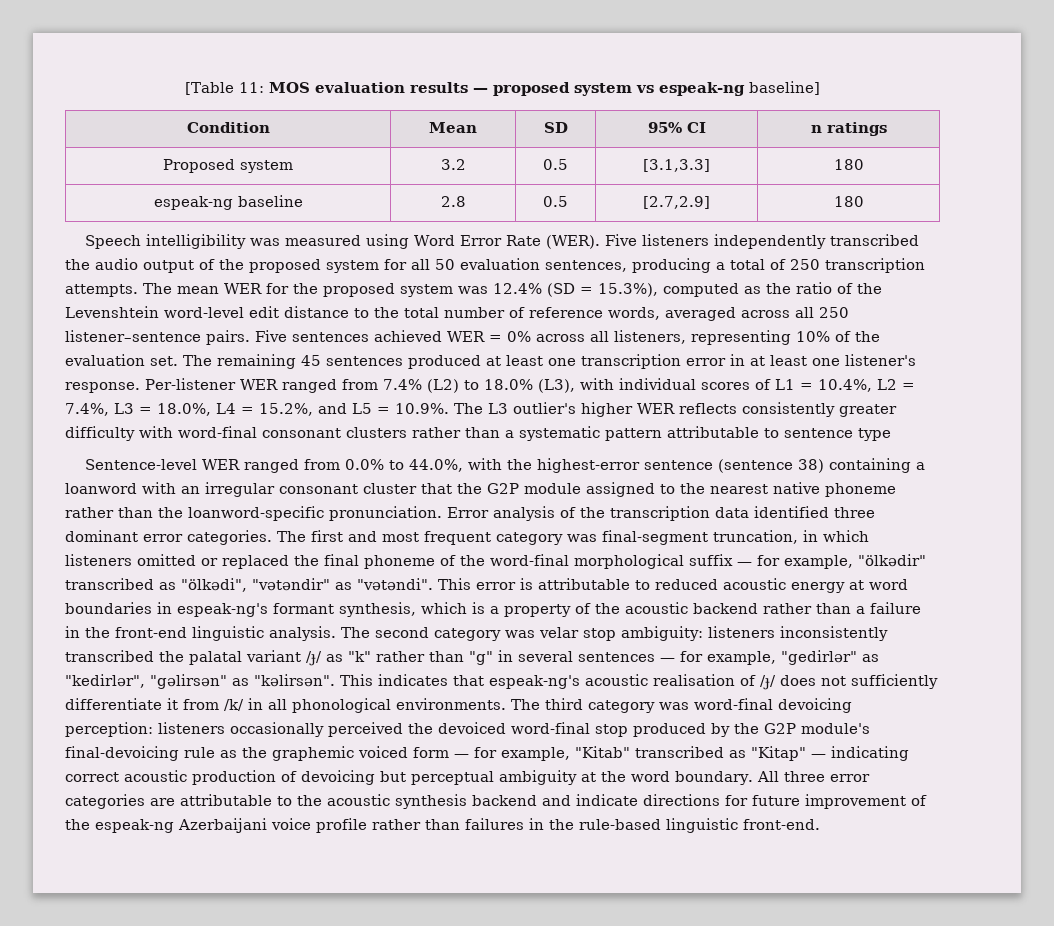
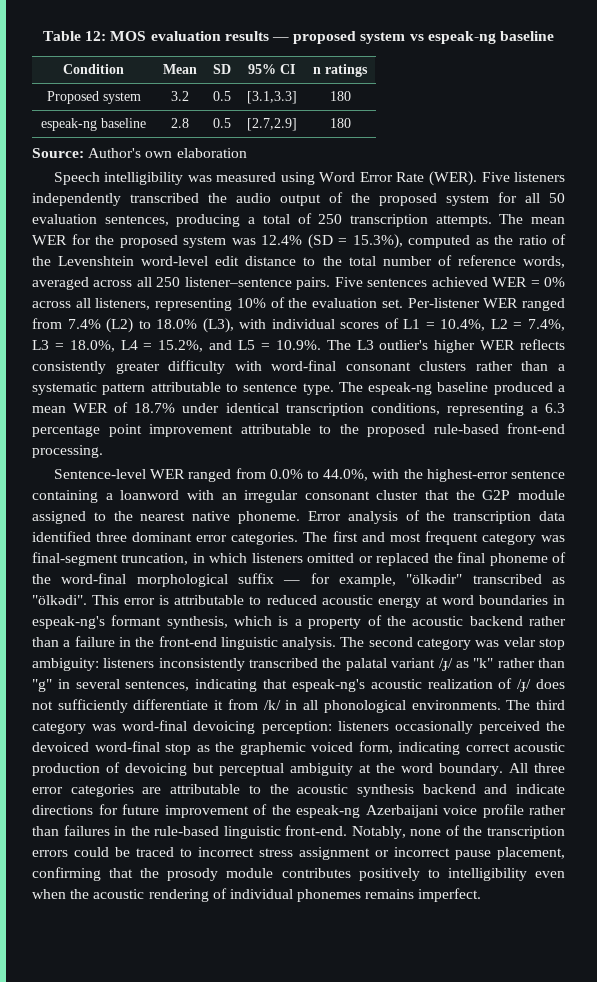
[185,82,264,95] [Table 11: -> [43,31,107,41] Table 12:
[748,81,820,95] baseline] -> [499,31,554,41] baseline
(864, 201) none -> [32,148,247,158] // Source: Author's own elaboration
[183,354,916,369] [65,382,140,393] The remaining 45 sentences produced at least one transcription error in at least one listener's response. -> (403, 303) none
[858,428,891,441] type -> [302,382,565,395] [32,402,565,416] [32,423,565,437] [32,445,103,458] type. The espeak-ng baseline produced a mean WER of 18.7% under identical transcription conditions, representing a 6.3 percentage point improvement attributable to the proposed rule-based front-end processing.
[717,459,824,473] (sentence 38) -> (565, 474) none
[825,483,896,497] [65,506,442,521] phoneme rather than the loanword-specific pronunciation. -> [238,511,301,524] phoneme.
[181,578,433,592] "ölkədi", "vətəndir" as "vətəndi". -> [32,595,87,605] "ölkədi".
[578,650,879,665] [65,674,448,689] sentences — for example, "gedirlər" as "kedirlər", "gəlirsən" as "kəlirsən". This indicates -> [125,679,258,692] sentences, indicating
[653,674,735,686] realisation -> [427,679,493,689] realization
[633,723,870,737] [65,746,826,761] produced by the G2P module's final-devoicing rule as the graphemic voiced form — for example, "Kitab" transcribed as "Kitap" — -> [196,741,393,755] as the graphemic voiced form,
(820, 824) none -> [351,825,565,839] [32,847,565,860] [32,867,565,881] [32,888,482,902] Notably, none of the transcription errors could be traced to incorrect stress assignment or incorrect pause placement, confirming that the prosody module contributes positively to intelligibility even when the acoustic rendering of individual phonemes remains imperfect.

